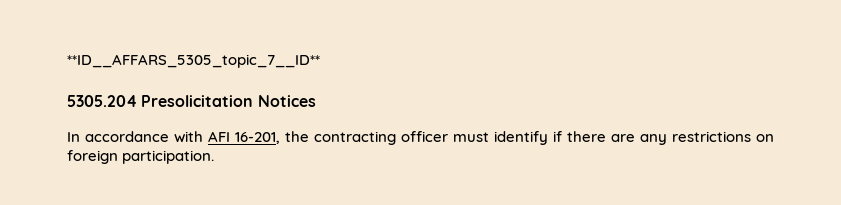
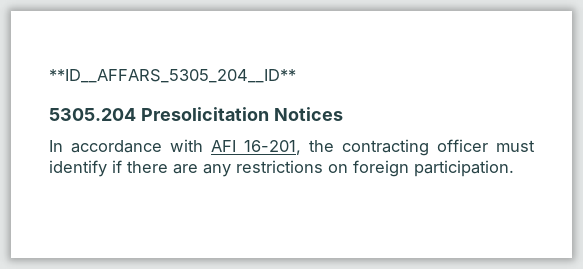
[67,54,320,68] **ID__AFFARS_5305_topic_7__ID** -> [49,69,296,83] **ID__AFFARS_5305_204__ID**

